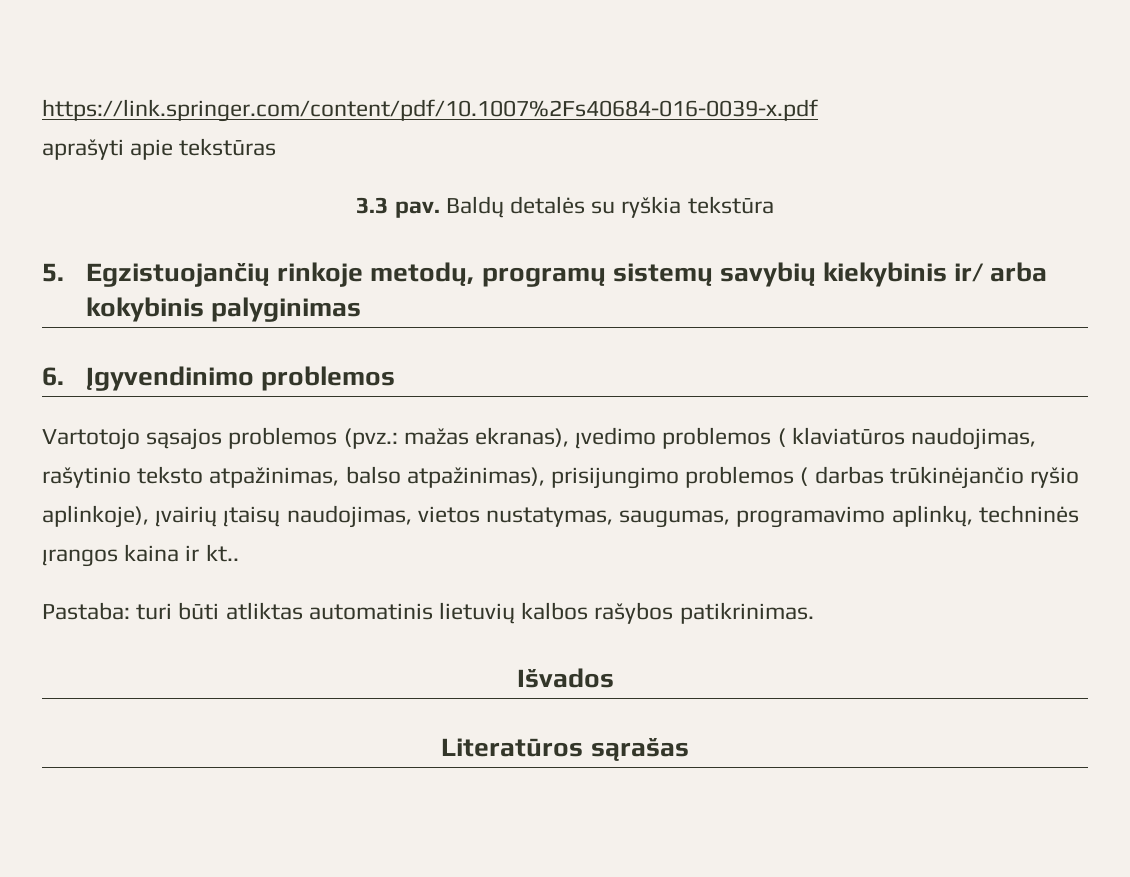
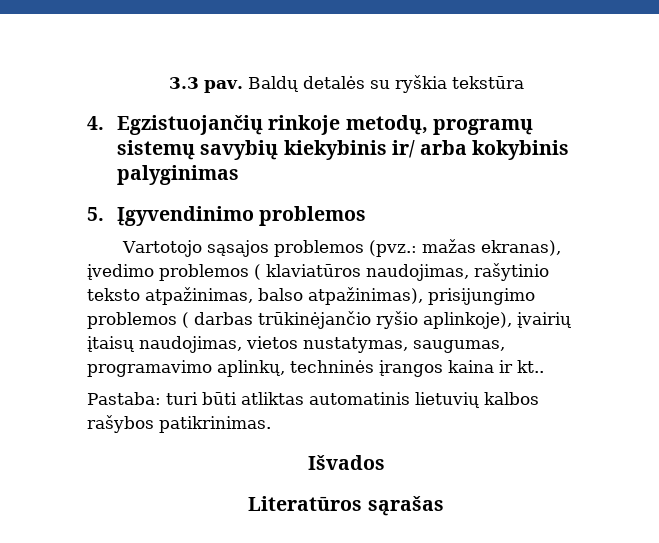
[42,99,818,122] [42,138,277,160] https://link.springer.com/content/pdf/10.1007%2Fs40684-016-0039-x.pdf // aprašyti apie tekstūras // -> (168, 83) none
[42,263,64,282] 5. -> [87,116,104,130] 4.
[42,367,64,386] 6. -> [87,207,104,221] 5.

